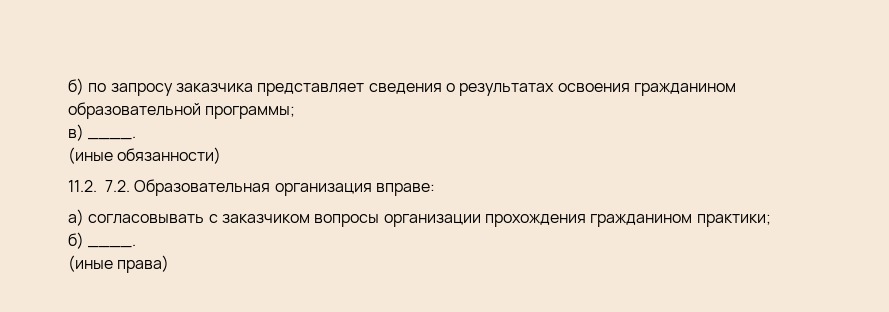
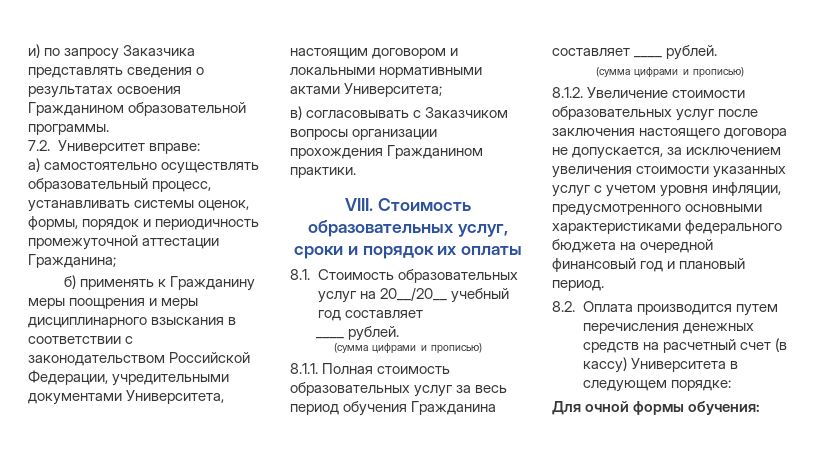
[68,78,84,95] б) -> [28,44,40,58] и)
[175,83,365,96] заказчика представляет -> [123,45,196,56] [28,67,123,78] Заказчика представлять
[633,83,736,96] [68,102,296,119] [68,124,137,141] [68,147,222,164] [68,179,435,196] [68,209,84,226] гражданином образовательной программы; // в) ____. // (иные обязанности) // 11.2. 7.2. Образовательная организация вправе: // а) -> [28,102,247,116] [28,124,109,135] [28,140,200,154] [28,158,260,174] [28,178,212,192] [28,200,250,212] [28,216,260,230] [28,235,220,250] [28,254,116,268] [64,275,256,291] [28,298,199,309] [28,317,237,328] [28,336,134,344] [28,352,251,366] [28,370,230,386] [28,390,225,405] [290,48,459,59] [290,67,483,78] [290,83,443,97] [290,106,302,120] Гражданином образовательной программы. // 7.2. Университет вправе: // а) самостоятельно осуществлять образовательный процесс, устанавливать системы оценок, формы, порядок и периодичность промежуточной аттестации Гражданина; // б) применять к Гражданину меры поощрения и меры дисциплинарного взыскания в соответствии с законодательством Российской Федерации, учредительными документами Университета, настоящим договором и локальными нормативными актами Университета; // в)
[221,214,310,223] заказчиком -> [425,107,509,118] Заказчиком
[590,214,771,227] [68,232,137,249] [68,255,170,273] гражданином практики; // б) ____. // (иные права) -> [387,145,484,159] [290,167,356,178] [345,198,471,211] [308,220,508,237] [294,246,522,259] [290,269,518,283] [317,287,509,303] [317,310,423,321] [315,326,399,341] [334,343,482,354] [290,363,451,374] [290,382,508,397] [290,401,497,416] [552,48,630,56] [634,45,718,60] [596,67,744,78] [552,87,746,98] [552,106,759,121] [552,128,788,139] [552,147,782,159] [552,166,787,178] [552,182,782,197] [552,204,763,216] [552,220,783,234] [552,239,714,253] [552,258,746,272] [552,280,604,291] [552,301,778,316] [582,323,754,334] [582,338,787,353] [582,357,738,373] [582,380,731,392] [552,401,761,415] Гражданином практики. // VIII. Стоимость образовательных услуг, сроки и порядок их оплаты // 8.1. Стоимость образовательных услуг на 20__/20__ учебный год составляет // ____ рублей. // (сумма цифрами и прописью) // 8.1.1. Полная стоимость образовательных услуг за весь период обучения Гражданина составляет ____ рублей. // (сумма цифрами и прописью) // 8.1.2. Увеличение стоимости образовательных услуг после заключения настоящего договора не допускается, за исключением увеличения стоимости указанных услуг с учетом уровня инфляции, предусмотренного основными характеристиками федерального бюджета на очередной финансовый год и плановый период. // 8.2. Оплата производится путем перечисления денежных средств на расчетный счет (в кассу) Университета в следующем порядке: // Для очной формы обучения:

